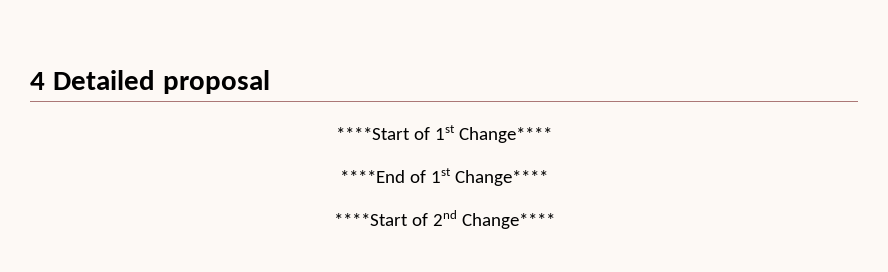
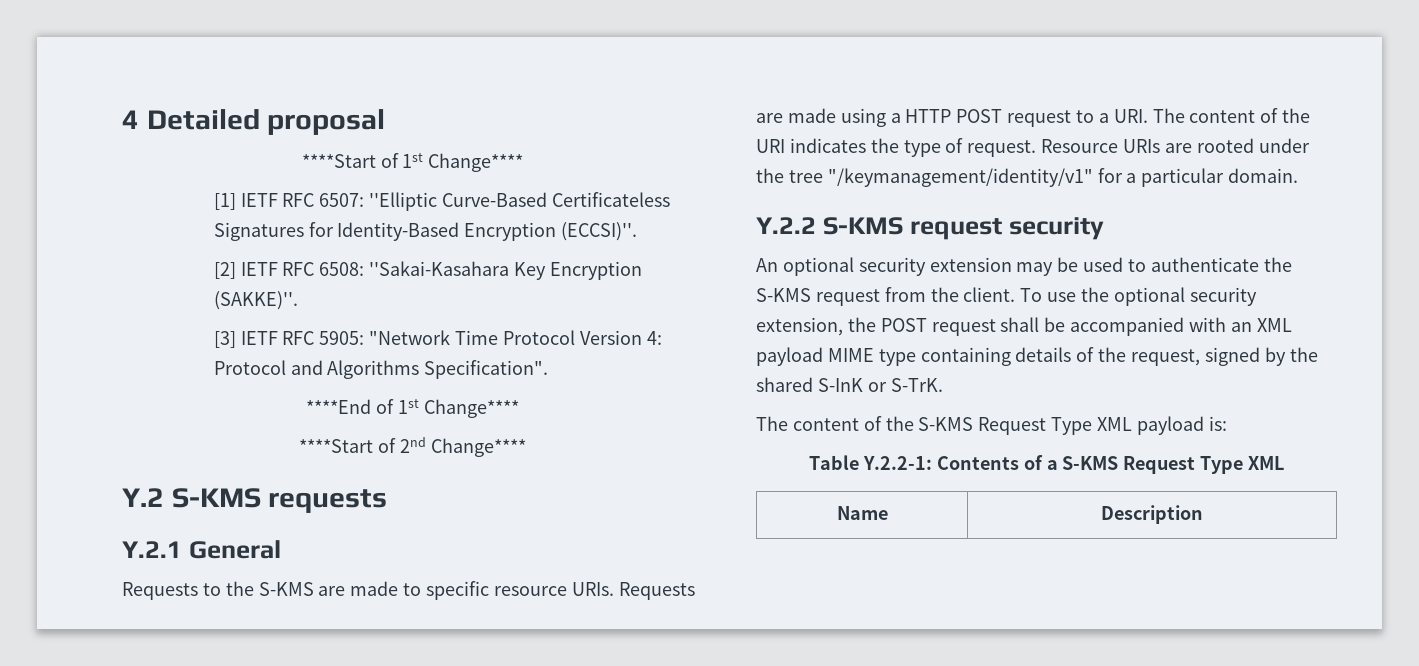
(552, 135) none -> [213,192,670,211] [213,222,638,241] [213,261,642,280] [213,291,298,310] [213,330,662,348] [213,360,549,379] // [1] IETF RFC 6507: ''Elliptic Curve-Based Certificateless Signatures for Identity-Based Encryption (ECCSI)''. // [2] IETF RFC 6508: ''Sakai-Kasahara Key Encryption (SAKKE)''. // [3] IETF RFC 5905: "Network Time Protocol Version 4: Protocol and Algorithms Specification".
(555, 221) none -> [122,488,388,513] [122,540,281,559] [122,581,695,600] [756,108,1311,127] [756,138,1310,157] [756,168,1299,187] [756,217,1104,240] [756,257,1292,276] [756,287,1257,306] [756,317,1292,336] [756,347,1318,366] [756,377,943,392] [756,416,1227,435] [809,455,1284,474] [836,506,888,520] [1101,505,1203,524] // Y.2 S-KMS requests // Y.2.1 General // Requests to the S-KMS are made to specific resource URIs. Requests are made using a HTTP POST request to a URI. The content of the URI indicates the type of request. Resource URIs are rooted under the tree "/keymanagement/identity/v1" for a particular domain. // Y.2.2 S-KMS request security // An optional security extension may be used to authenticate the S-KMS request from the client. To use the optional security extension, the POST request shall be accompanied with an XML payload MIME type containing details of the request, signed by the shared S-InK or S-TrK. // The content of the S-KMS Request Type XML payload is: // Table Y.2.2-1: Contents of a S-KMS Request Type XML // Name | Description

